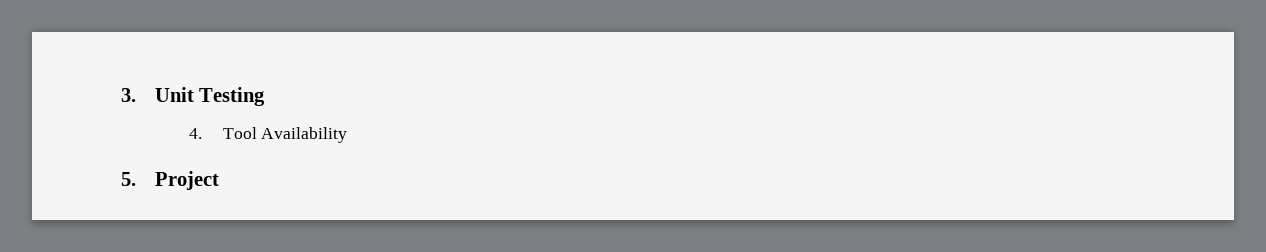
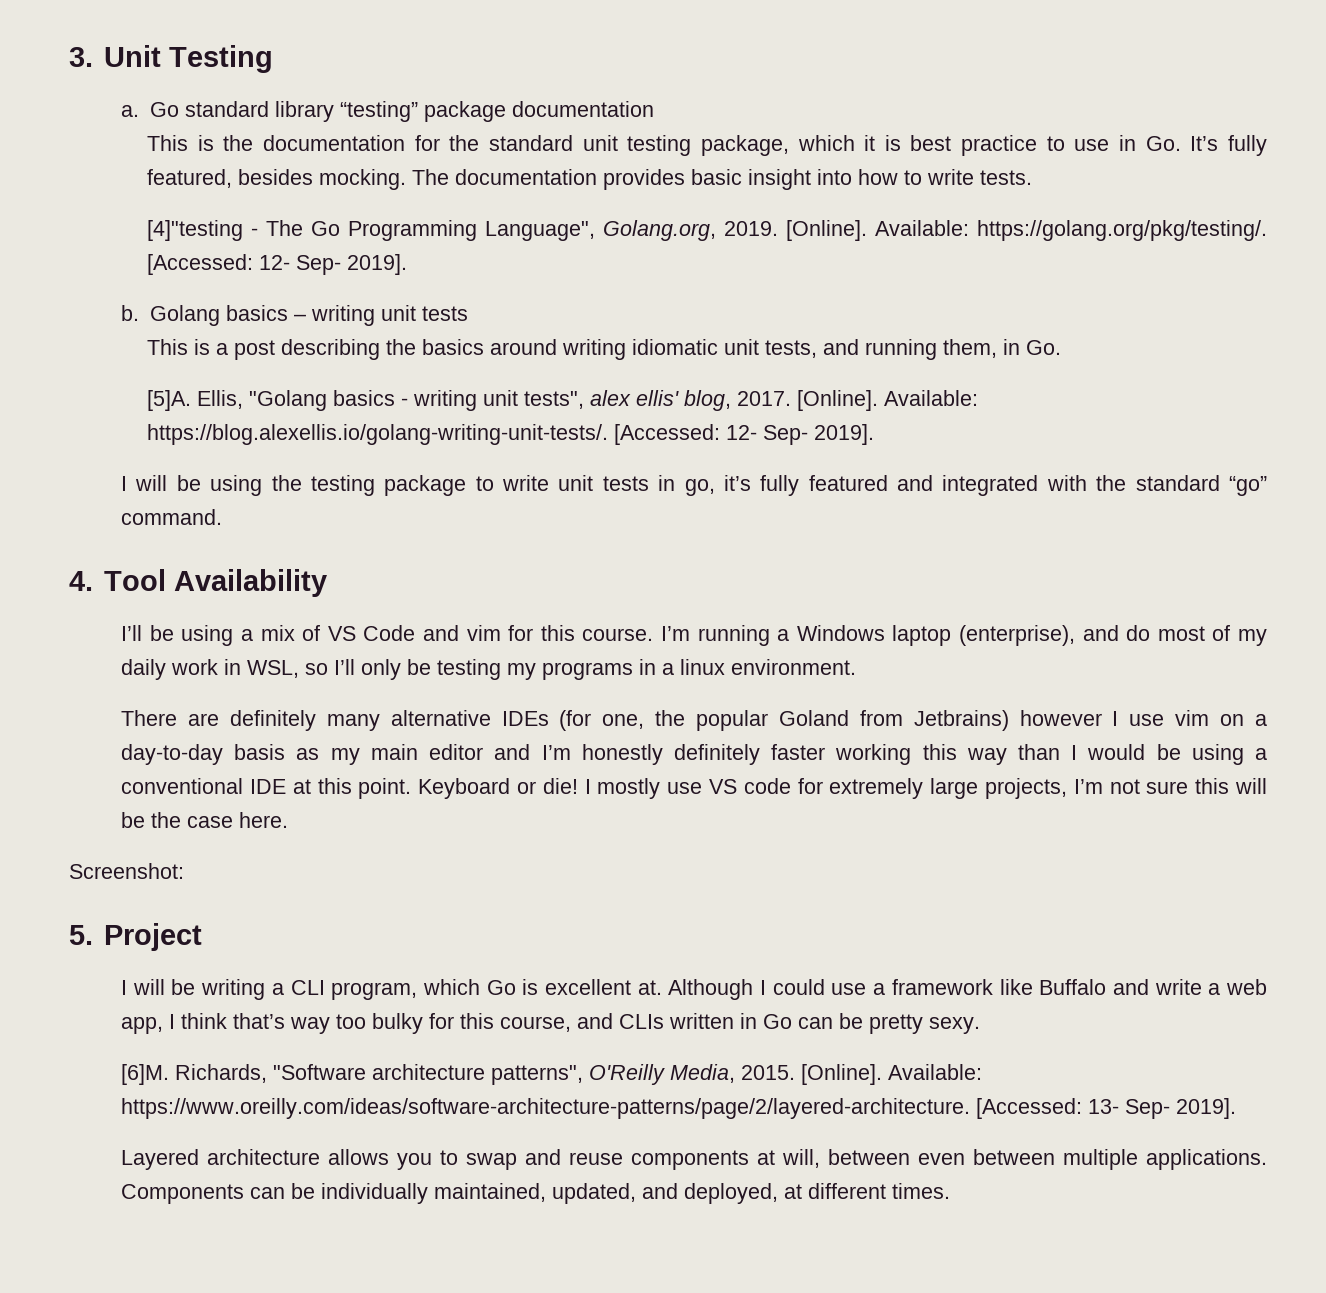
[188,127,348,143] [121,171,219,190] 4. Tool Availability // 5. Project -> [121,101,654,122] [147,135,1267,156] [147,169,1033,190] [147,220,1267,241] [147,254,408,275] [121,305,468,326] [147,339,1062,360] [147,390,979,411] [147,424,875,445] [121,475,1267,496] [121,509,223,525] [69,569,327,597] [121,625,1267,646] [121,659,857,680] [121,710,1267,731] [121,744,1267,765] [121,778,1267,799] [121,812,289,828] [69,863,184,879] [69,923,202,951] [121,979,1267,1000] [121,1013,981,1034] [121,1064,983,1085] [121,1098,1237,1119] [121,1149,1267,1170] [121,1183,951,1204] a. Go standard library “testing” package documentation // This is the documentation for the standard unit testing package, which it is best practice to use in Go. It’s fully featured, besides mocking. The documentation provides basic insight into how to write tests. // [4]"testing - The Go Programming Language", Golang.org, 2019. [Online]. Available: https://golang.org/pkg/testing/. [Accessed: 12- Sep- 2019]. // b. Golang basics – writing unit tests // This is a post describing the basics around writing idiomatic unit tests, and running them, in Go. // [5]A. Ellis, "Golang basics - writing unit tests", alex ellis' blog, 2017. [Online]. Available: https://blog.alexellis.io/golang-writing-unit-tests/. [Accessed: 12- Sep- 2019]. // I will be using the testing package to write unit tests in go, it’s fully featured and integrated with the standard “go” command. // 4. Tool Availability // I’ll be using a mix of VS Code and vim for this course. I’m running a Windows laptop (enterprise), and do most of my daily work in WSL, so I’ll only be testing my programs in a linux environment. // There are definitely many alternative IDEs (for one, the popular Goland from Jetbrains) however I use vim on a day-to-day basis as my main editor and I’m honestly definitely faster working this way than I would be using a conventional IDE at this point. Keyboard or die! I mostly use VS code for extremely large projects, I’m not sure this will be the case here. // Screenshot: // 5. Project // I will be writing a CLI program, which Go is excellent at. Although I could use a framework like Buffalo and write a web app, I think that’s way too bulky for this course, and CLIs written in Go can be pretty sexy. // [6]M. Richards, "Software architecture patterns", O'Reilly Media, 2015. [Online]. Available: https://www.oreilly.com/ideas/software-architecture-patterns/page/2/layered-architecture. [Accessed: 13- Sep- 2019]. // Layered architecture allows you to swap and reuse components at will, between even between multiple applications. Components can be individually maintained, updated, and deployed, at different times.

